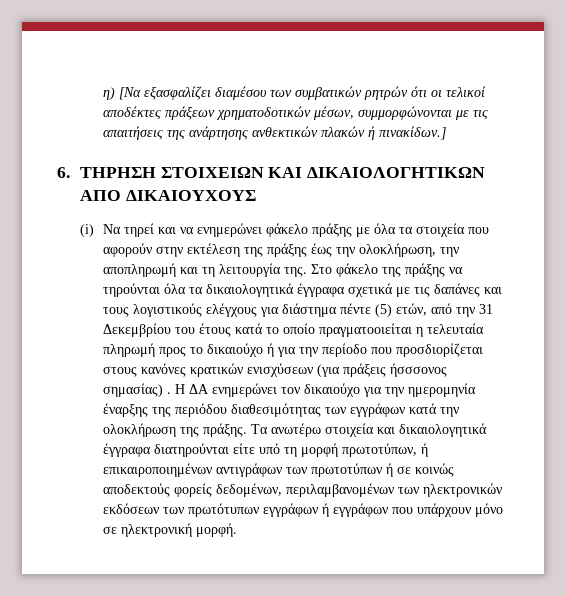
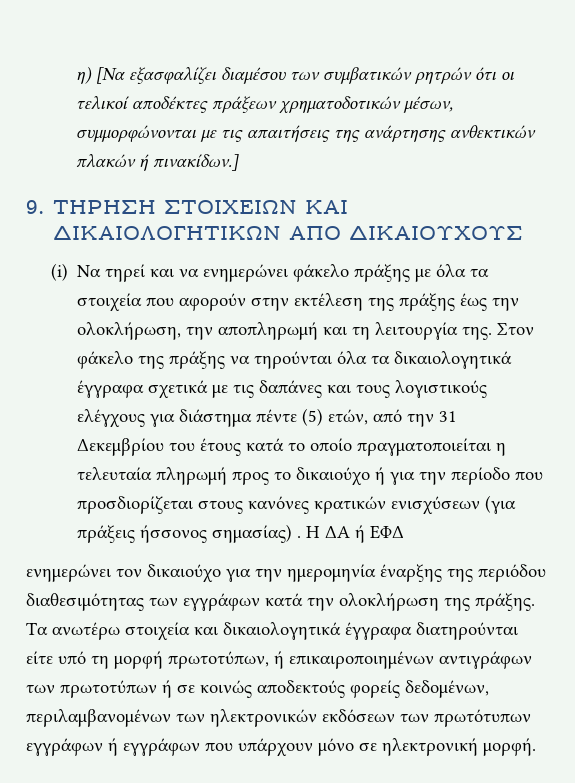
[57,167,70,178] 6. -> [26,200,44,214] 9.
[310,264,332,274] Στο -> [497,323,535,336] Στον
[318,323,412,337] πραγματοοιείται -> [357,438,493,456] πραγματοποιείται
[389,363,447,377] ήσσσονος -> [140,525,208,543] ήσσονος
(209, 389) none -> [355,525,405,543] ή ΕΦΔ //

